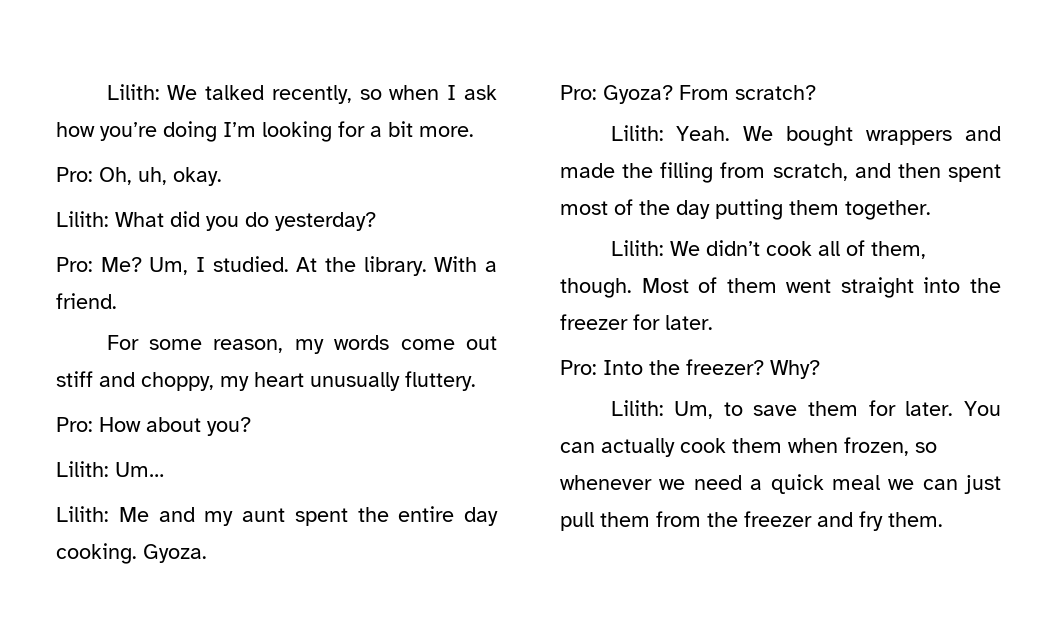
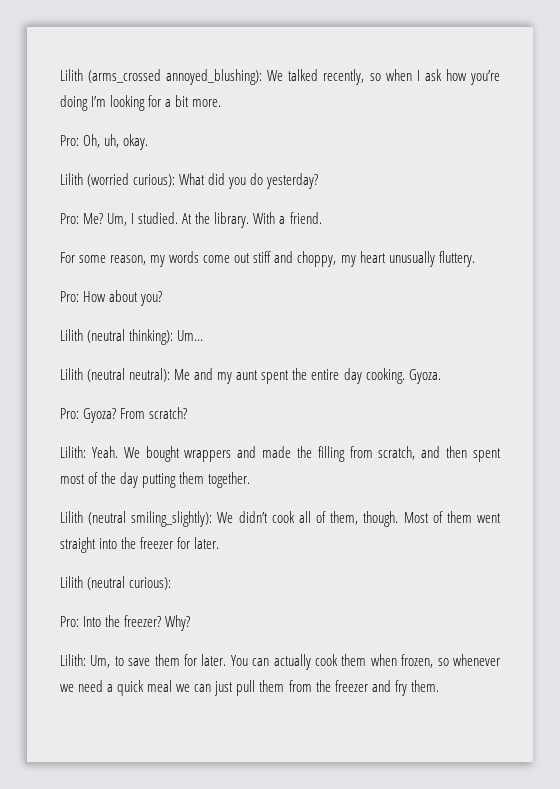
[106,84,160,100] Lilith: -> [60,69,263,85] Lilith (arms_crossed annoyed_blushing):
[56,211,109,227] Lilith: -> [60,173,176,187] Lilith (worried curious):
[56,461,164,477] [56,506,109,522] Lilith: Um… // Lilith: -> [60,329,204,345] [60,368,171,382] Lilith (neutral thinking): Um… // Lilith (neutral neutral):
[610,240,664,256] Lilith: -> [60,511,213,527] Lilith (neutral smiling_slightly):
(713, 322) none -> [60,576,172,590] // Lilith (neutral curious):

